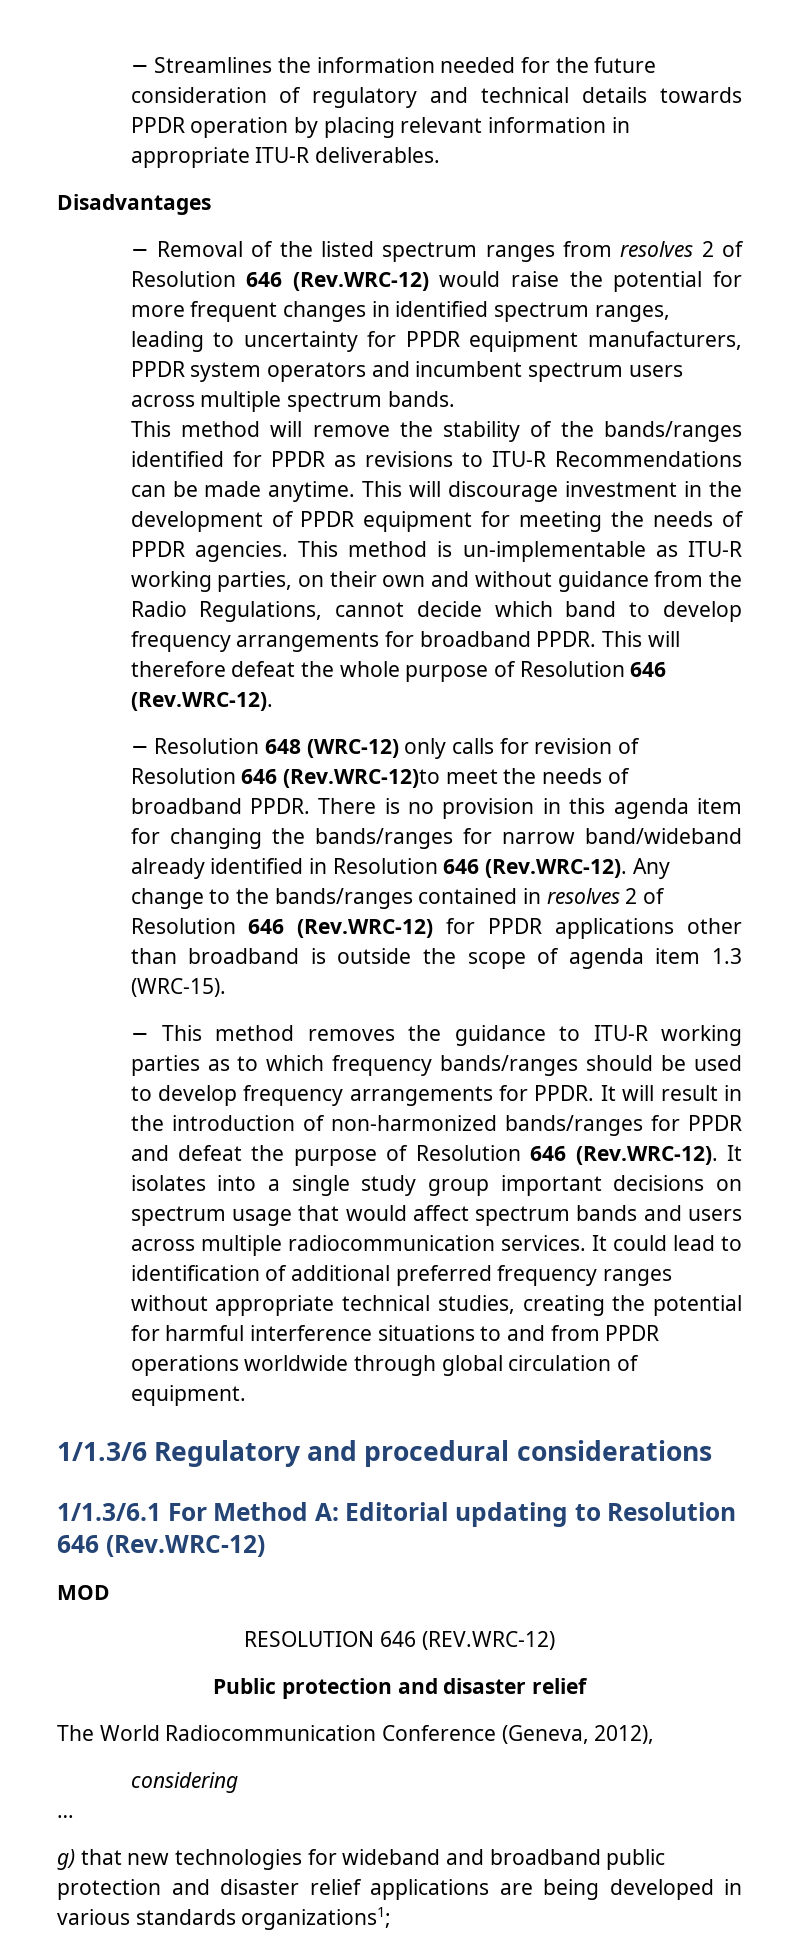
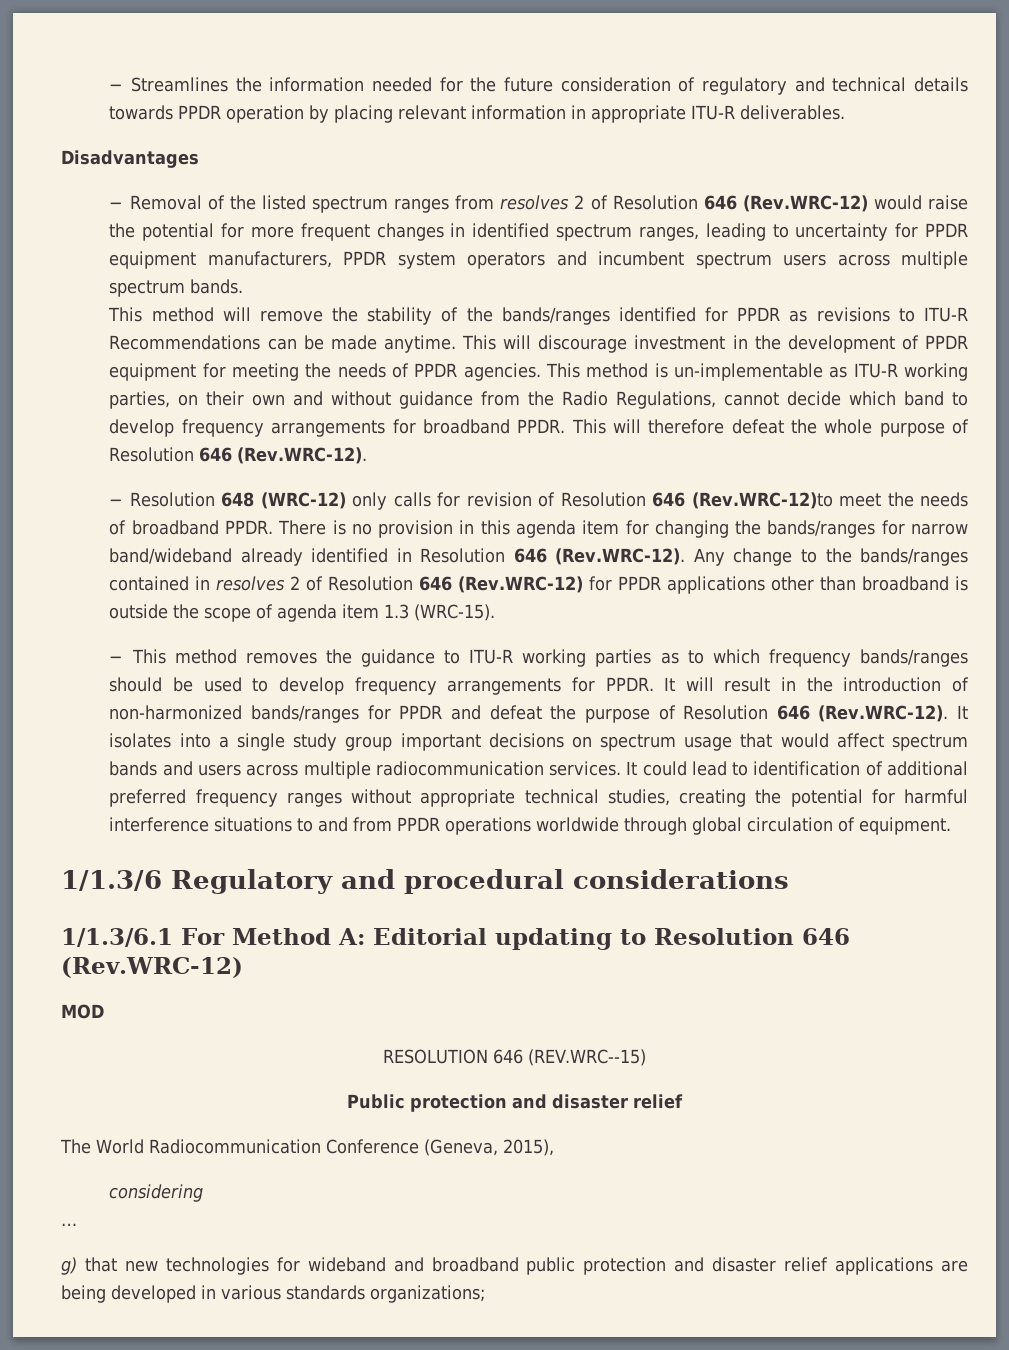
[421,1631,555,1650] (REV.WRC-12) -> [527,1049,647,1066] (REV.WRC--15)
[594,1725,655,1744] 2012), -> [502,1139,554,1156] 2015),
[241,1907,392,1930] organizations1; -> [370,1285,485,1303] organizations;

